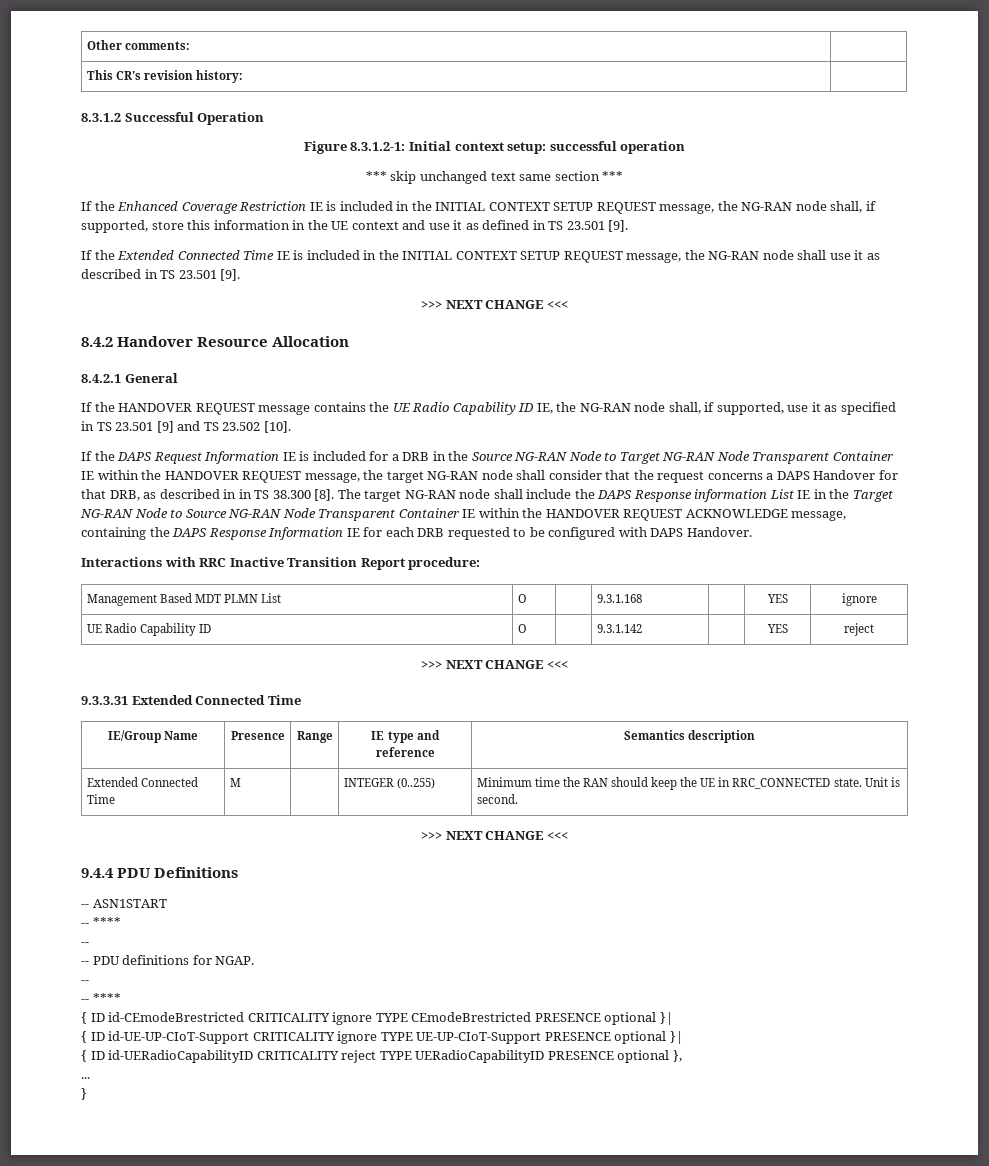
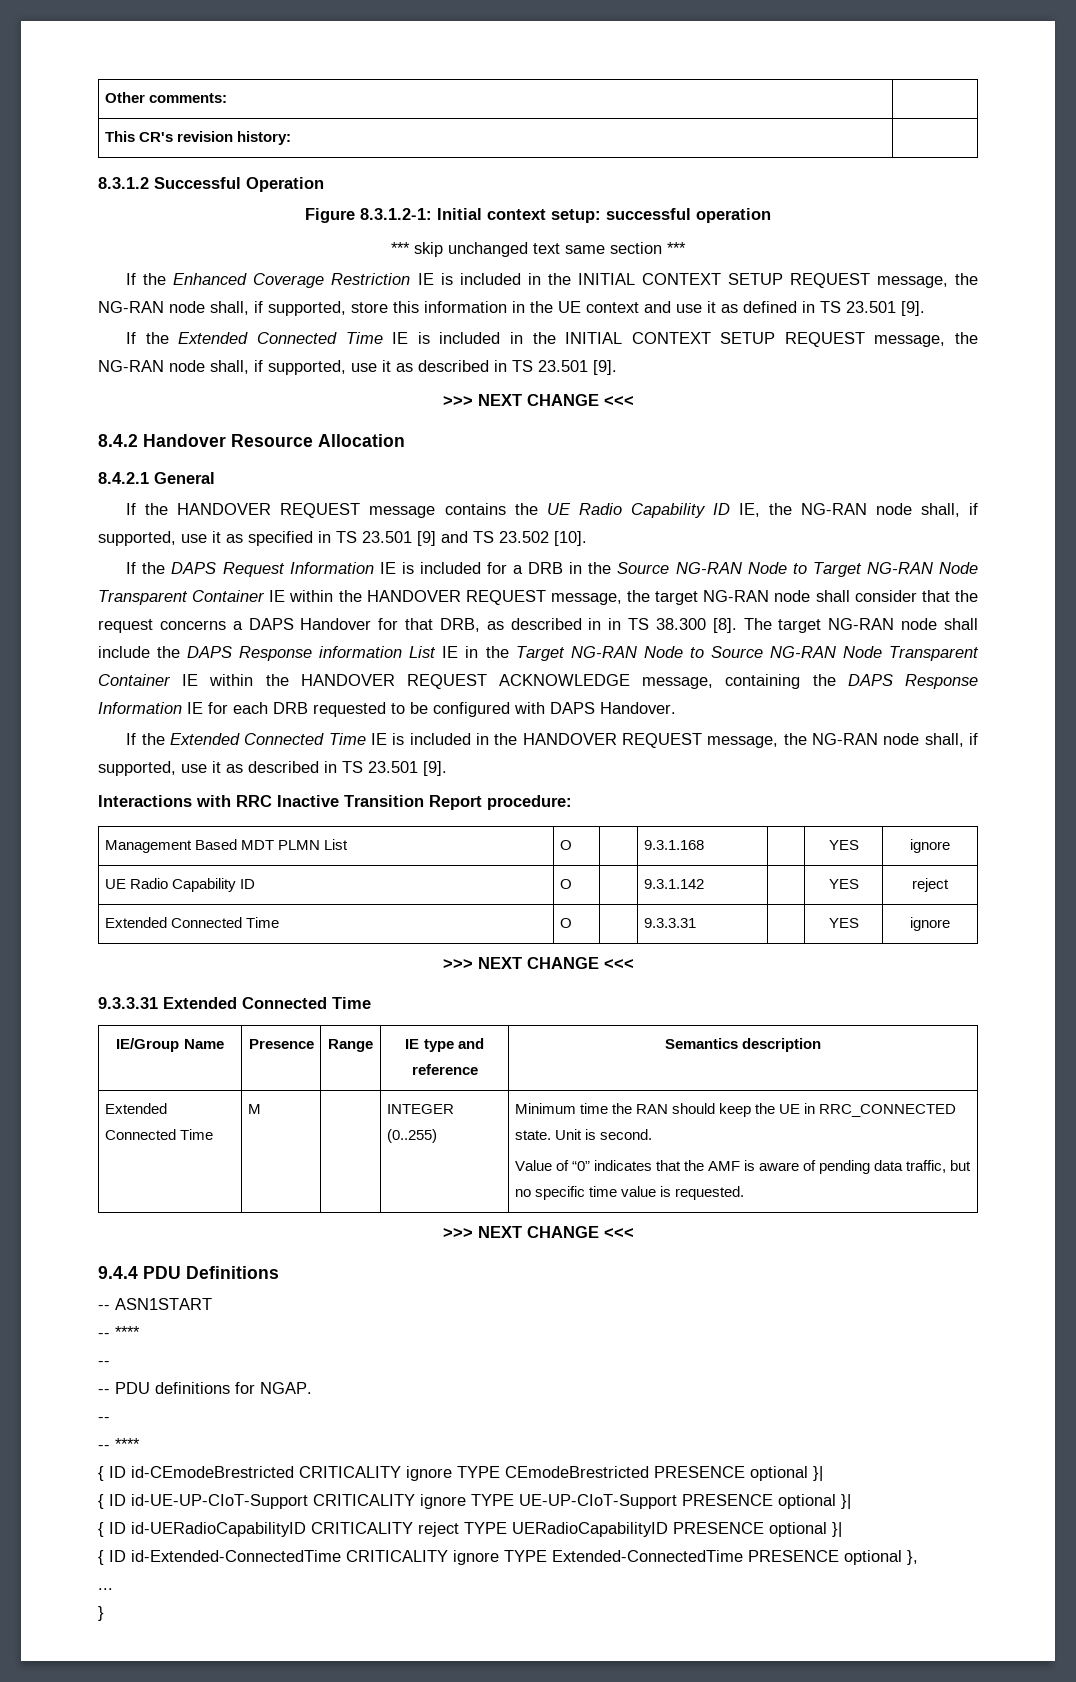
[797,250,827,260] shall -> [210,360,346,375] shall, if supported,
(752, 532) none -> [126,733,979,748] [98,761,447,776] // If the Extended Connected Time IE is included in the HANDOVER REQUEST message, the NG-RAN node shall, if supported, use it as described in TS 23.501 [9].
(874, 629) none -> [104,917,279,928] [559,918,572,928] [643,918,696,928] [828,918,859,928] [910,917,950,931] // Extended Connected Time | O | | 9.3.3.31 | | YES | ignore
(518, 799) none -> [514,1160,972,1174] [514,1186,744,1200] // Value of “0” indicates that the AMF is aware of pending data traffic, but no specific time value is requested.
(670, 1056) none -> [832,1522,842,1537] [98,1550,902,1565] }| // { ID id-Extended-ConnectedTime CRITICALITY ignore TYPE Extended-ConnectedTime PRESENCE optional

